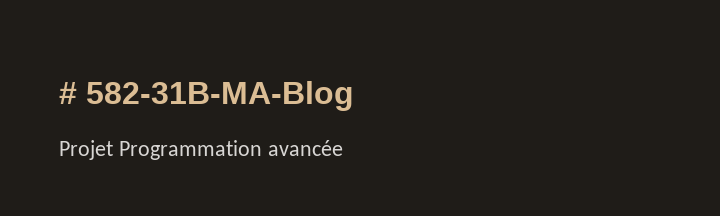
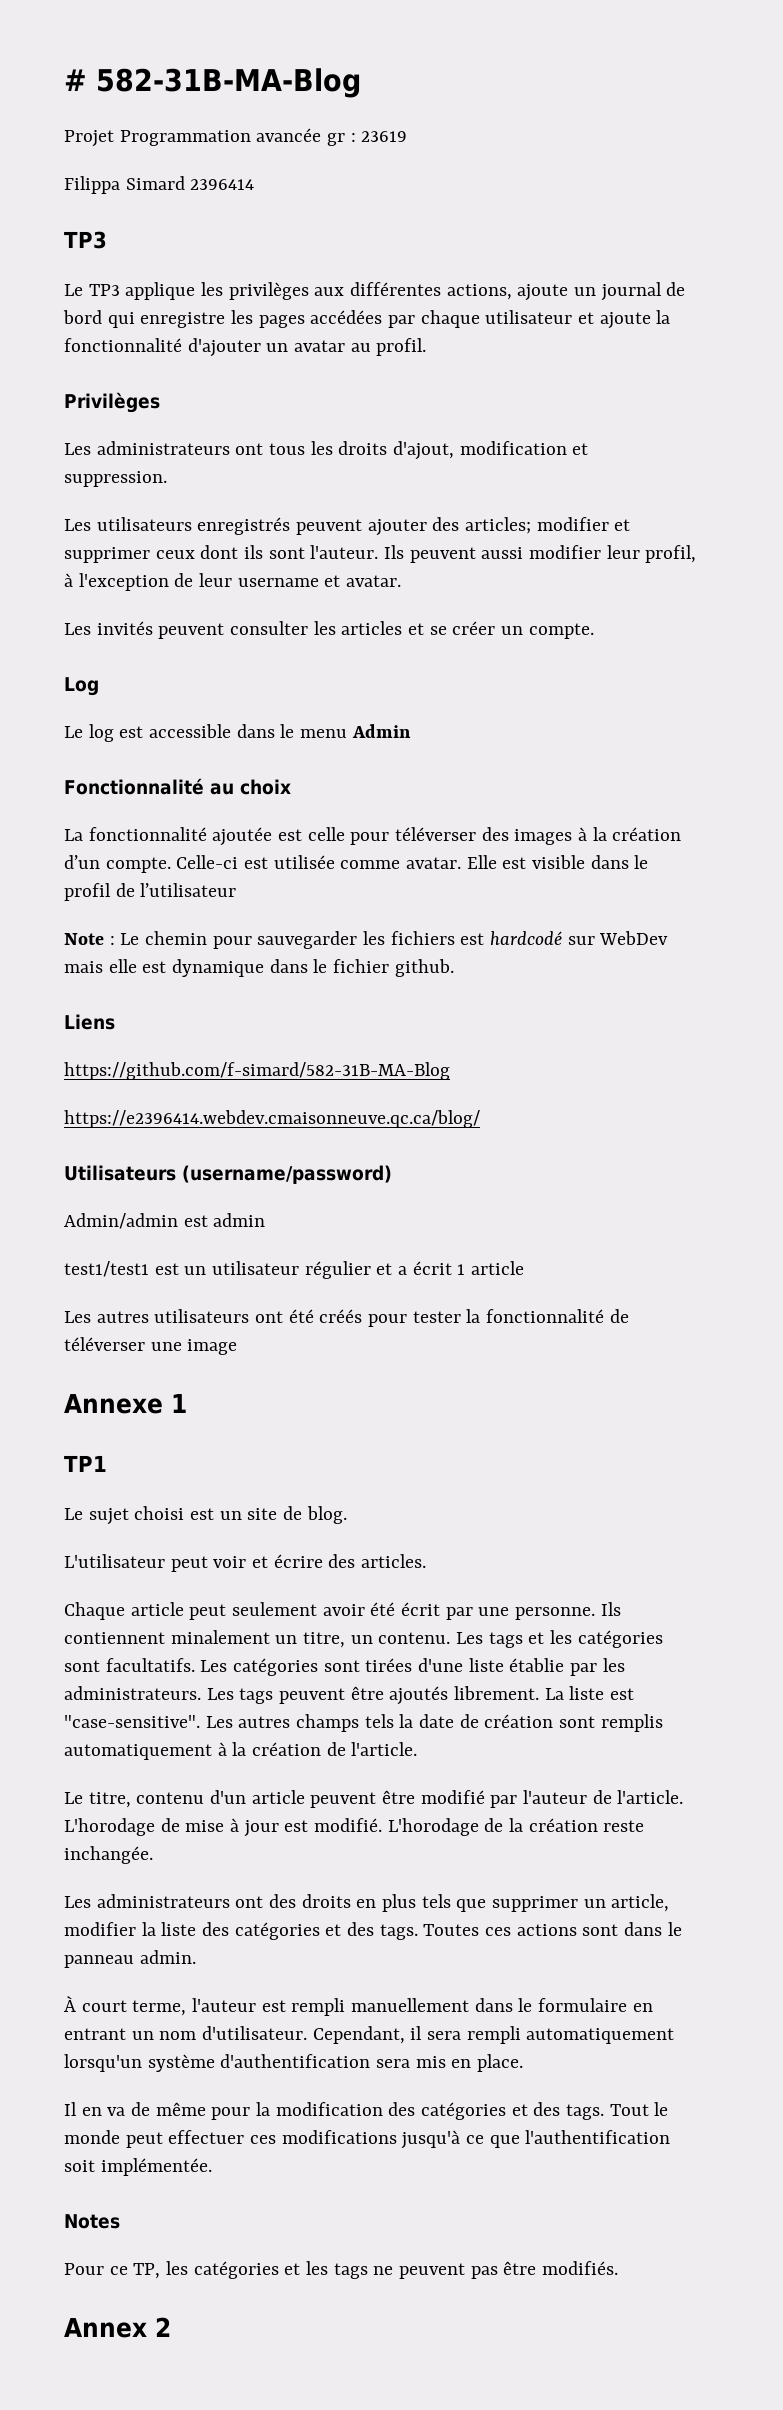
(343, 148) none -> [327,131,408,146] [64,176,255,194] [64,231,107,249] [64,282,686,301] [63,310,671,329] [64,338,427,357] [64,392,160,413] [64,441,589,460] [64,471,167,487] [64,517,631,536] [64,545,697,563] [64,573,402,591] [64,621,594,639] [64,677,99,696] [64,724,411,742] [64,778,291,795] [64,827,682,846] [64,855,649,873] [64,883,237,901] [64,931,669,949] [64,959,454,977] [64,1014,115,1030] [64,1062,450,1080] [64,1110,480,1128] [64,1165,392,1184] [64,1213,266,1229] [64,1261,525,1279] [64,1309,629,1327] [64,1337,238,1355] [64,1394,187,1414] [64,1455,107,1472] [64,1506,347,1525] [64,1554,427,1572] [64,1602,621,1620] [64,1630,663,1648] [64,1658,625,1676] [64,1686,635,1705] [64,1714,663,1732] [64,1742,418,1760] [64,1790,684,1808] [64,1818,645,1837] [64,1846,153,1864] [64,1894,670,1912] [64,1922,682,1940] [64,1950,196,1968] [64,1996,653,2016] [64,2026,675,2044] [64,2054,524,2072] [64,2102,669,2120] [64,2130,671,2149] [64,2158,212,2176] [64,2214,120,2229] [64,2261,619,2279] [64,2317,171,2338] gr : 23619 // Filippa Simard 2396414 // TP3 // Le TP3 applique les privilèges aux différentes actions, ajoute un journal de bord qui enregistre les pages accédées par chaque utilisateur et ajoute la fonctionnalité d'ajouter un avatar au profil. // Privilèges // Les administrateurs ont tous les droits d'ajout, modification et suppression. // Les utilisateurs enregistrés peuvent ajouter des articles; modifier et supprimer ceux dont ils sont l'auteur. Ils peuvent aussi modifier leur profil, à l'exception de leur username et avatar. // Les invités peuvent consulter les articles et se créer un compte. // Log // Le log est accessible dans le menu Admin // Fonctionnalité au choix // La fonctionnalité ajoutée est celle pour téléverser des images à la création d’un compte. Celle-ci est utilisée comme avatar. Elle est visible dans le profil de l’utilisateur // Note : Le chemin pour sauvegarder les fichiers est hardcodé sur WebDev mais elle est dynamique dans le fichier github. // Liens // https://github.com/f-simard/582-31B-MA-Blog // https://e2396414.webdev.cmaisonneuve.qc.ca/blog/ // Utilisateurs (username/password) // Admin/admin est admin // test1/test1 est un utilisateur régulier et a écrit 1 article // Les autres utilisateurs ont été créés pour tester la fonctionnalité de téléverser une image // Annexe 1 // TP1 // Le sujet choisi est un site de blog. // L'utilisateur peut voir et écrire des articles. // Chaque article peut seulement avoir été écrit par une personne. Ils contiennent minalement un titre, un contenu. Les tags et les catégories sont facultatifs. Les catégories sont tirées d'une liste établie par les administrateurs. Les tags peuvent être ajoutés librement. La liste est "case-sensitive". Les autres champs tels la date de création sont remplis automatiquement à la création de l'article. // Le titre, contenu d'un article peuvent être modifié par l'auteur de l'article. L'horodage de mise à jour est modifié. L'horodage de la création reste inchangée. // Les administrateurs ont des droits en plus tels que supprimer un article, modifier la liste des catégories et des tags. Toutes ces actions sont dans le panneau admin. // À court terme, l'auteur est rempli manuellement dans le formulaire en entrant un nom d'utilisateur. Cependant, il sera rempli automatiquement lorsqu'un système d'authentification sera mis en place. // Il en va de même pour la modification des catégories et des tags. Tout le monde peut effectuer ces modifications jusqu'à ce que l'authentification soit implémentée. // Notes // Pour ce TP, les catégories et les tags ne peuvent pas être modifiés. // Annex 2

